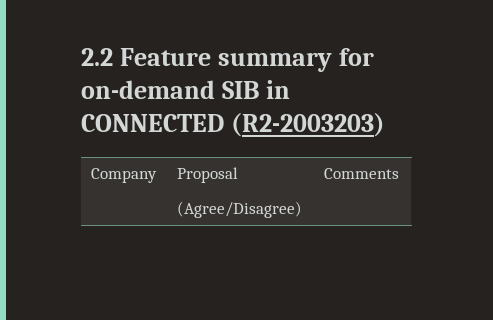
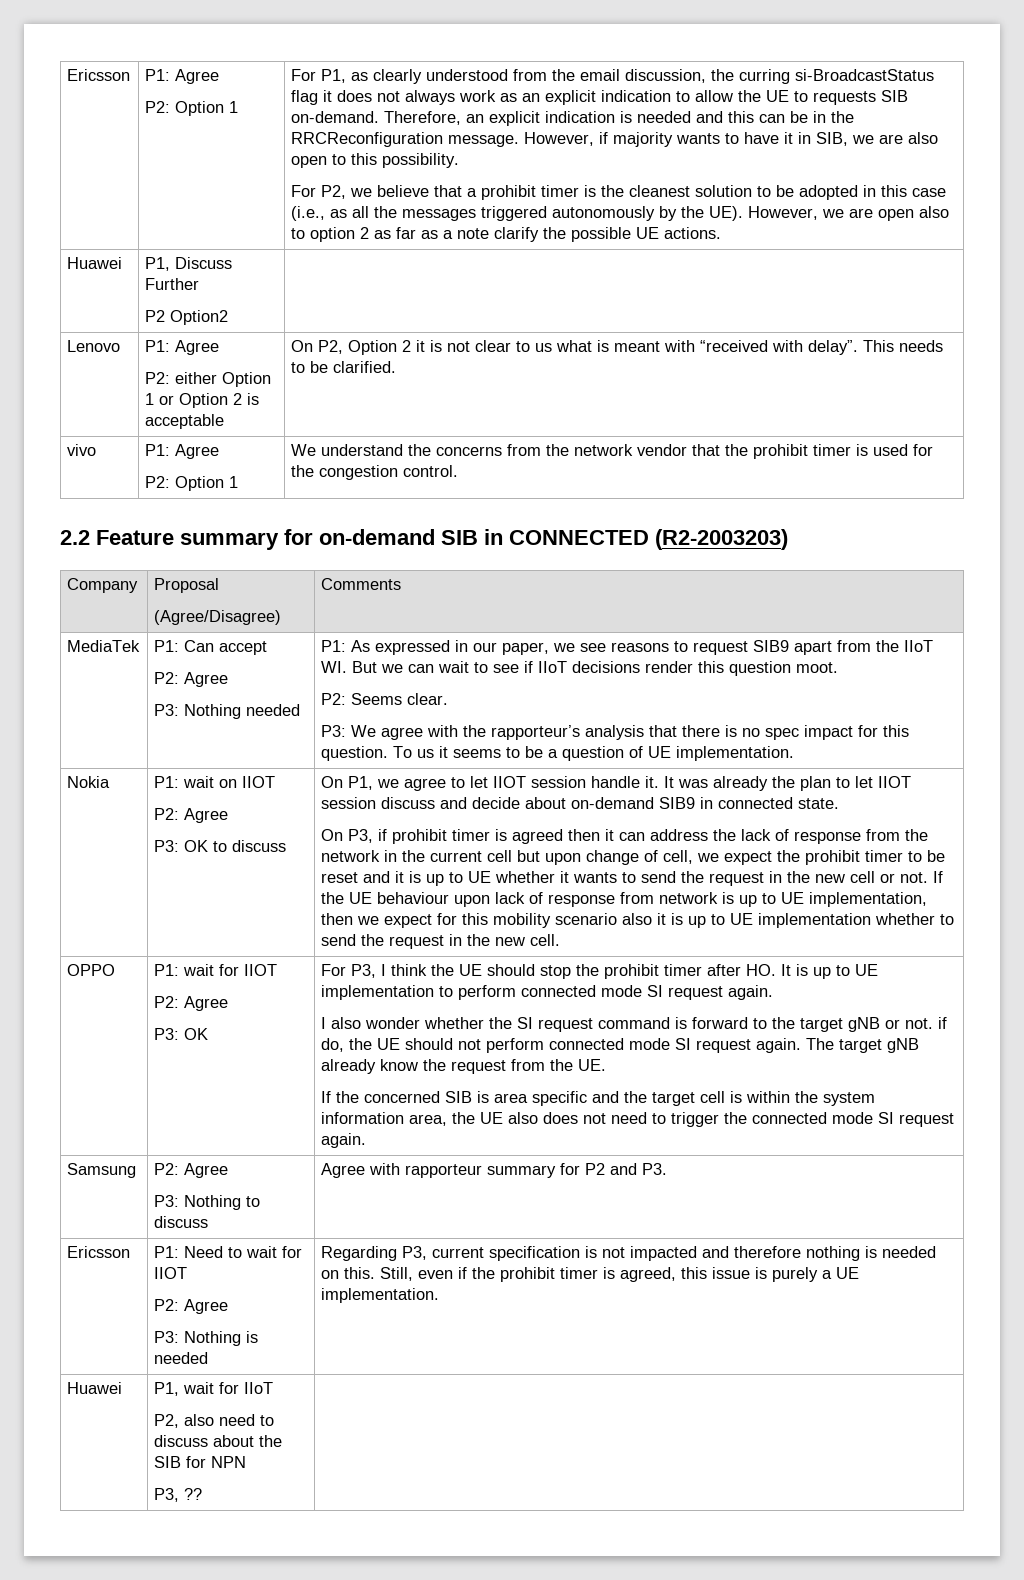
(81, 57) none -> [67,69,131,81] [145,69,220,84] [145,101,239,116] [291,69,935,84] [291,90,909,105] [291,111,855,126] [291,132,939,147] [291,153,460,168] [291,185,947,200] [291,206,950,221] [291,227,722,242] [67,257,123,269] [145,257,233,271] [145,278,200,290] [145,310,229,325] [67,340,121,352] [145,340,220,355] [145,372,272,387] [145,393,260,408] [145,414,225,429] [291,340,944,355] [291,361,397,373] [67,444,97,456] [145,444,220,459] [145,476,239,491] [291,444,934,459] [291,465,459,480] Ericsson | P1: Agree // P2: Option 1 | For P1, as clearly understood from the email discussion, the curring si-BroadcastStatus flag it does not always work as an explicit indication to allow the UE to requests SIB on-demand. Therefore, an explicit indication is needed and this can be in the RRCReconfiguration message. However, if majority wants to have it in SIB, we are also open to this possibility. // For P2, we believe that a prohibit timer is the cleanest solution to be adopted in this case (i.e., as all the messages triggered autonomously by the UE). However, we are open also to option 2 as far as a note clarify the possible UE actions. // Huawei | P1, Discuss Further // P2 Option2 | // Lenovo | P1: Agree // P2: either Option 1 or Option 2 is acceptable | On P2, Option 2 it is not clear to us what is meant with “received with delay”. This needs to be clarified. // vivo | P1: Agree // P2: Option 1 | We understand the concerns from the network vendor that the prohibit timer is used for the congestion control. //
(399, 173) none -> [67,640,141,652] [154,640,268,655] [154,672,229,687] [154,704,301,719] [321,640,934,655] [321,661,839,676] [321,693,449,705] [321,725,910,740] [321,746,795,761] [67,776,111,788] [154,776,276,788] [154,808,229,823] [154,840,287,852] [321,776,912,791] [321,797,840,809] [321,829,929,844] [321,850,946,865] [321,871,944,886] [321,892,928,907] [321,913,955,928] [321,934,561,949] [67,964,116,976] [154,964,278,976] [154,996,229,1011] [154,1028,209,1040] [321,964,879,979] [321,985,774,1000] [321,1017,948,1032] [321,1038,920,1053] [321,1059,607,1074] [321,1091,876,1106] [321,1112,955,1127] [321,1133,367,1148] [67,1163,137,1178] [154,1163,229,1178] [154,1195,261,1210] [154,1216,209,1228] [321,1163,668,1178] [67,1246,131,1258] [154,1246,303,1258] [154,1267,188,1279] [154,1299,229,1314] [154,1331,259,1346] [154,1352,209,1364] [321,1246,937,1261] [321,1267,860,1282] [321,1288,440,1303] [67,1382,123,1394] [154,1382,274,1396] [154,1414,275,1428] [154,1435,283,1447] [154,1456,247,1468] [154,1488,203,1502] // MediaTek | P1: Can accept // P2: Agree // P3: Nothing needed | P1: As expressed in our paper, we see reasons to request SIB9 apart from the IIoT WI. But we can wait to see if IIoT decisions render this question moot. // P2: Seems clear. // P3: We agree with the rapporteur’s analysis that there is no spec impact for this question. To us it seems to be a question of UE implementation. // Nokia | P1: wait on IIOT // P2: Agree // P3: OK to discuss | On P1, we agree to let IIOT session handle it. It was already the plan to let IIOT session discuss and decide about on-demand SIB9 in connected state. // On P3, if prohibit timer is agreed then it can address the lack of response from the network in the current cell but upon change of cell, we expect the prohibit timer to be reset and it is up to UE whether it wants to send the request in the new cell or not. If the UE behaviour upon lack of response from network is up to UE implementation, then we expect for this mobility scenario also it is up to UE implementation whether to send the request in the new cell. // OPPO | P1: wait for IIOT // P2: Agree // P3: OK | For P3, I think the UE should stop the prohibit timer after HO. It is up to UE implementation to perform connected mode SI request again. // I also wonder whether the SI request command is forward to the target gNB or not. if do, the UE should not perform connected mode SI request again. The target gNB already know the request from the UE. // If the concerned SIB is area specific and the target cell is within the system information area, the UE also does not need to trigger the connected mode SI request again. // Samsung | P2: Agree // P3: Nothing to discuss | Agree with rapporteur summary for P2 and P3. // Ericsson | P1: Need to wait for IIOT // P2: Agree // P3: Nothing is needed | Regarding P3, current specification is not impacted and therefore nothing is needed on this. Still, even if the prohibit timer is agreed, this issue is purely a UE implementation. // Huawei | P1, wait for IIoT // P2, also need to discuss about the SIB for NPN // P3, ?? |

